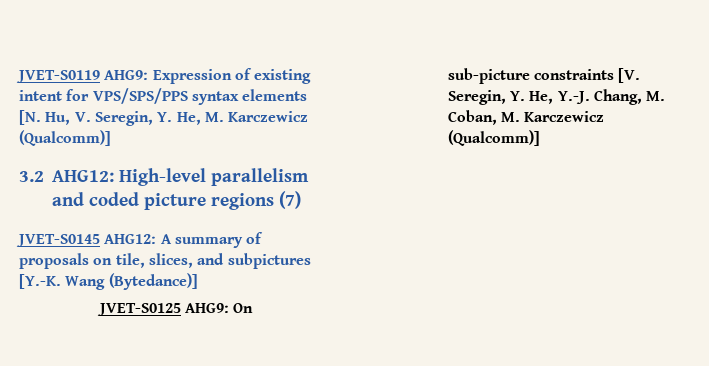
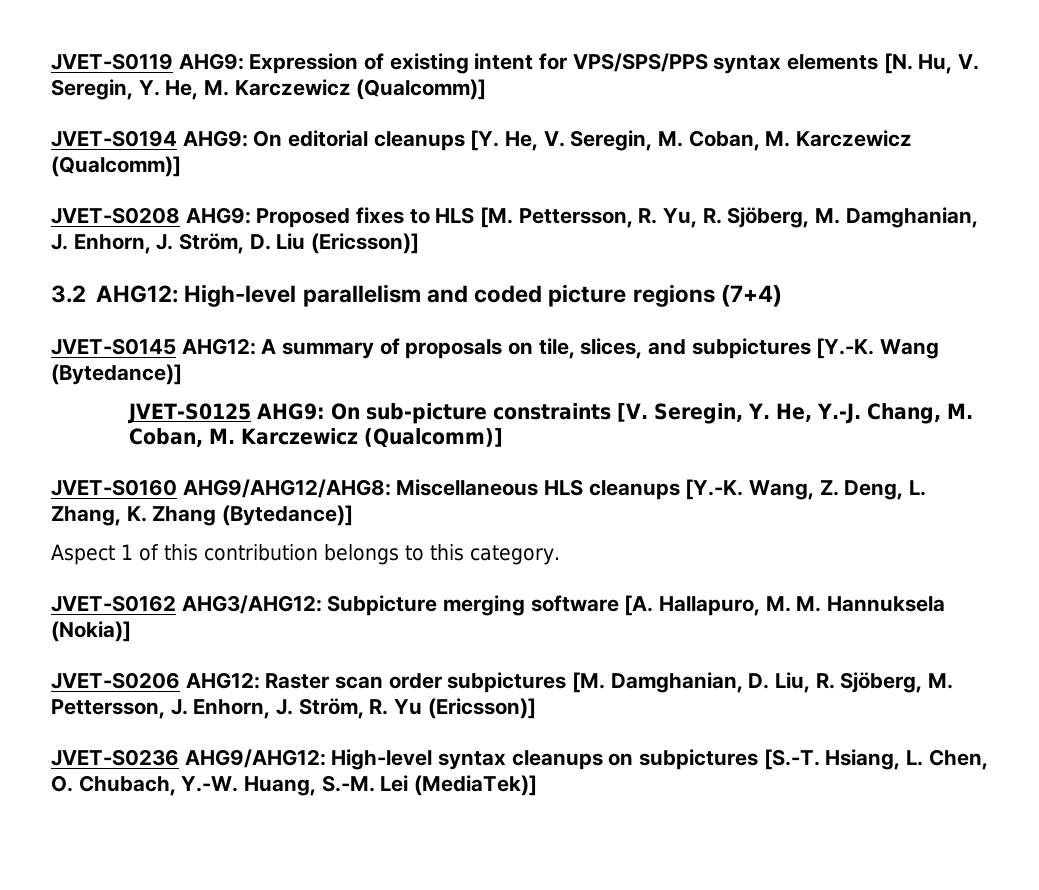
(111, 138) none -> [51,130,913,151] [51,156,181,177] [51,207,978,228] [51,233,420,254] // JVET-S0194 AHG9: On editorial cleanups [Y. He, V. Seregin, M. Coban, M. Karczewicz (Qualcomm)] // JVET-S0208 AHG9: Proposed fixes to HLS [M. Pettersson, R. Yu, R. Sjöberg, M. Damghanian, J. Enhorn, J. Ström, D. Liu (Ericsson)]
[279,191,301,209] (7) -> [720,285,782,307] (7+4)
(540, 138) none -> [51,479,927,500] [51,505,354,526] [51,544,560,565] [51,595,946,616] [51,621,131,642] [51,672,954,693] [51,698,536,719] [51,749,988,770] [51,775,538,796] // JVET-S0160 AHG9/AHG12/AHG8: Miscellaneous HLS cleanups [Y.-K. Wang, Z. Deng, L. Zhang, K. Zhang (Bytedance)] // Aspect 1 of this contribution belongs to this category. // JVET-S0162 AHG3/AHG12: Subpicture merging software [A. Hallapuro, M. M. Hannuksela (Nokia)] // JVET-S0206 AHG12: Raster scan order subpictures [M. Damghanian, D. Liu, R. Sjöberg, M. Pettersson, J. Enhorn, J. Ström, R. Yu (Ericsson)] // JVET-S0236 AHG9/AHG12: High-level syntax cleanups on subpictures [S.-T. Hsiang, L. Chen, O. Chubach, Y.-W. Huang, S.-M. Lei (MediaTek)]

